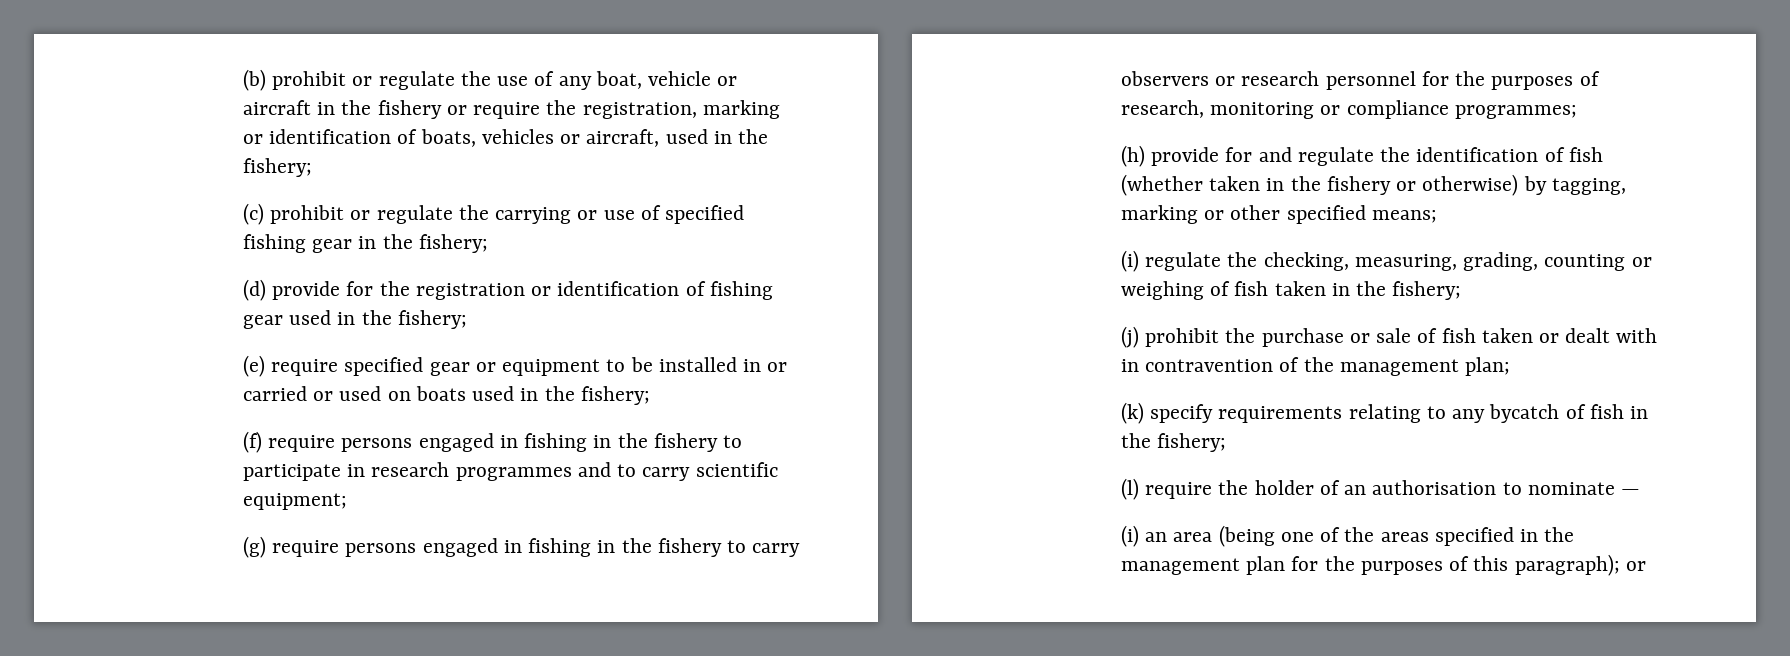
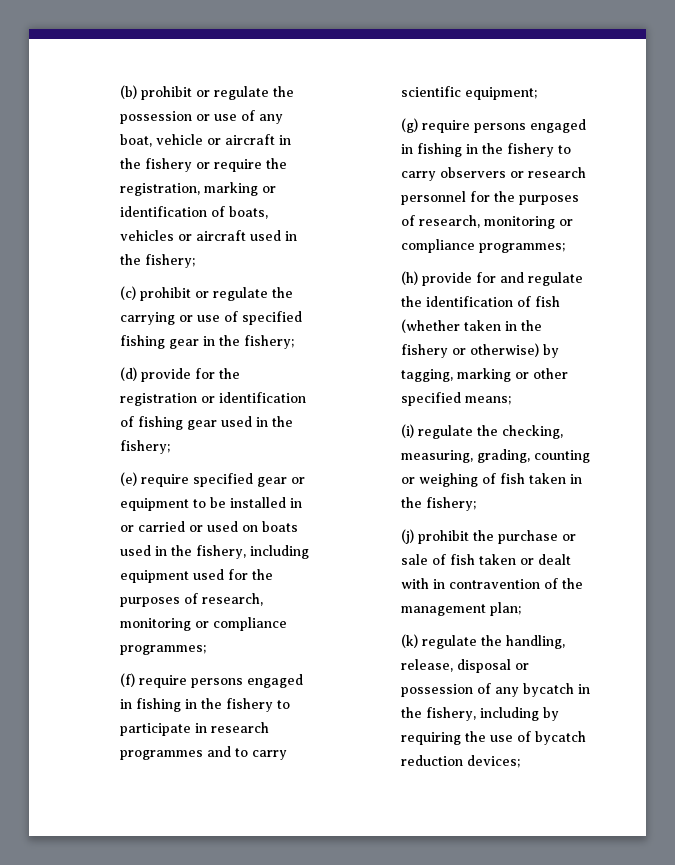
(491, 78) none -> [119,111,210,124] possession or
[586,129,660,147] aircraft, -> [195,230,246,241] aircraft
[580,386,650,405] fishery; -> [195,545,309,559] [119,569,273,583] [119,593,263,607] [119,617,287,631] [119,645,206,655] fishery, including equipment used for the purposes of research, monitoring or compliance programmes;
[1150,404,1648,423] [1121,433,1227,452] [1121,478,1640,500] [1121,525,1575,547] [1121,554,1646,576] specify requirements relating to any bycatch of fish in the fishery; // (l) require the holder of an authorisation to nominate — // (i) an area (being one of the areas specified in the management plan for the purposes of this paragraph); or -> [421,635,565,649] [400,659,529,673] [400,683,590,697] [400,707,559,721] [400,731,586,745] [400,755,520,768] regulate the handling, release, disposal or possession of any bycatch in the fishery, including by requiring the use of bycatch reduction devices;

